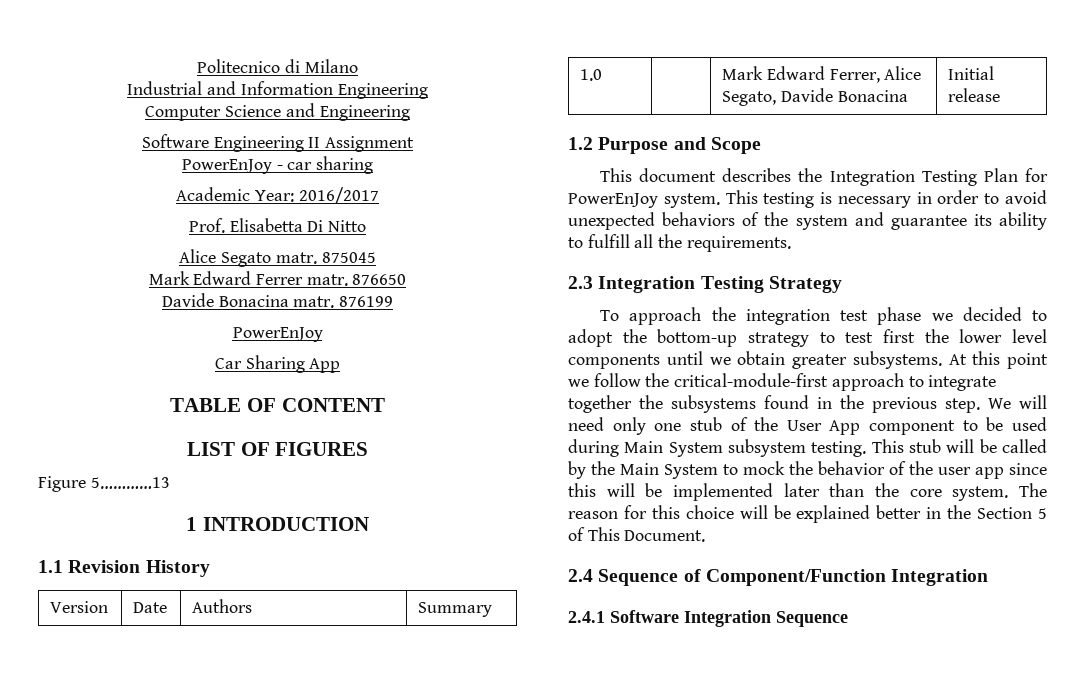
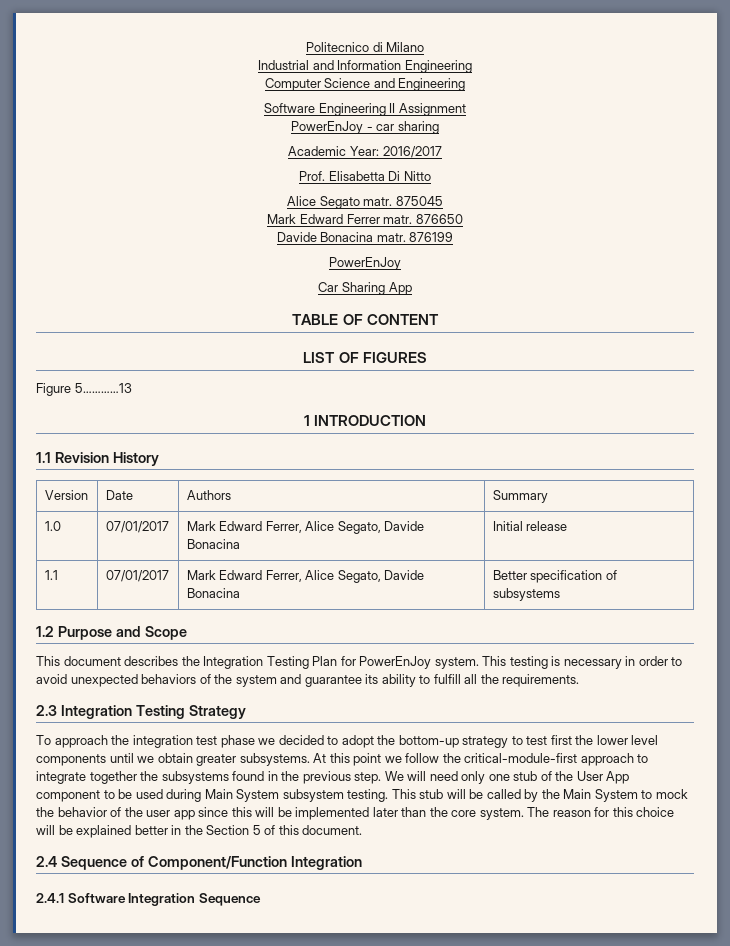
(603, 75) none -> [105,521,169,533] 07/01/2017
(1001, 95) none -> [44,570,58,580] [105,570,169,582] [186,570,425,583] [186,588,240,598] [492,570,617,583] [492,588,560,601] // 1.1 | 07/01/2017 | Mark Edward Ferrer, Alice Segato, Davide Bonacina | Better specification of subsystems
[587,527,706,542] This Document. -> [278,825,363,835] this document.

